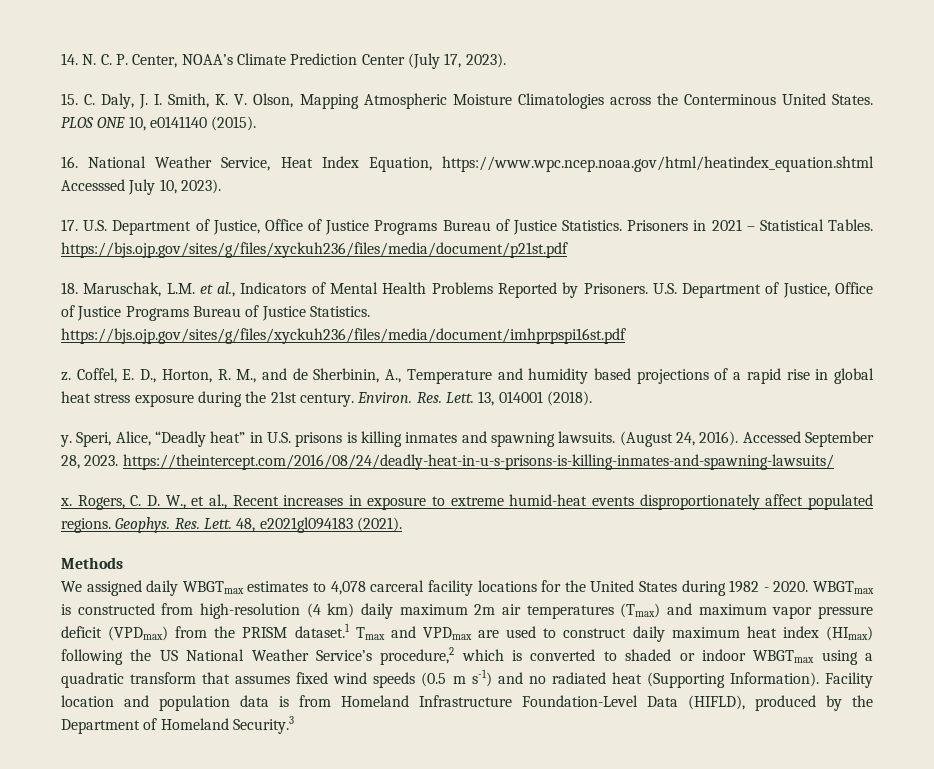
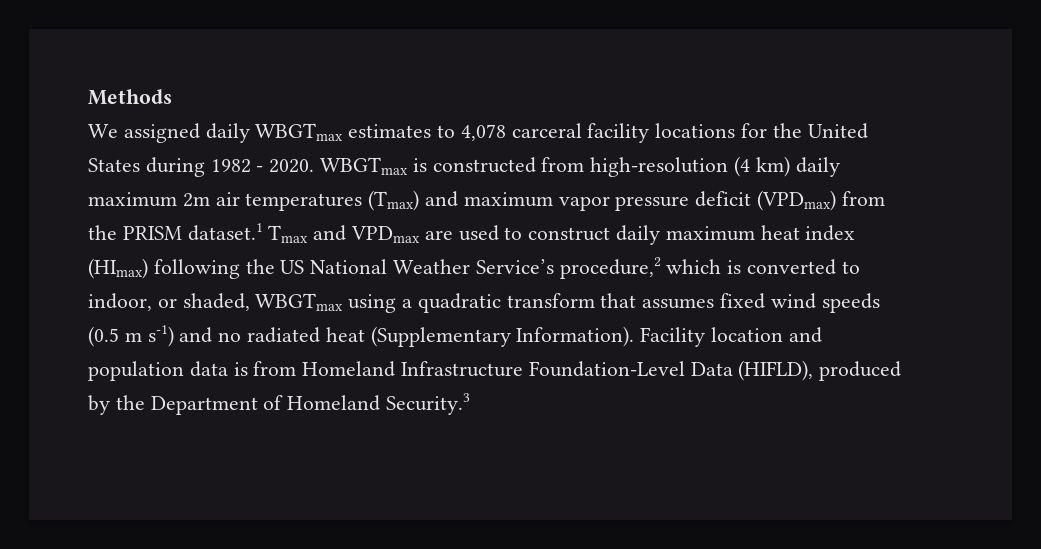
[61,53,506,69] [61,93,873,109] [61,116,257,131] [61,156,874,172] [61,179,221,195] [61,219,873,235] [61,242,568,258] [61,282,873,298] [61,305,370,321] [61,328,626,344] [61,368,874,384] [61,391,592,407] [60,431,875,447] [61,454,834,470] [60,494,873,510] [61,517,402,533] 14. N. C. P. Center, NOAA’s Climate Prediction Center (July 17, 2023). // 15. C. Daly, J. I. Smith, K. V. Olson, Mapping Atmospheric Moisture Climatologies across the Conterminous United States. PLOS ONE 10, e0141140 (2015). // 16. National Weather Service, Heat Index Equation, https://www.wpc.ncep.noaa.gov/html/heatindex_equation.shtml Accesssed July 10, 2023). // 17. U.S. Department of Justice, Office of Justice Programs Bureau of Justice Statistics. Prisoners in 2021 – Statistical Tables. https://bjs.ojp.gov/sites/g/files/xyckuh236/files/media/document/p21st.pdf // 18. Maruschak, L.M. et al., Indicators of Mental Health Problems Reported by Prisoners. U.S. Department of Justice, Office of Justice Programs Bureau of Justice Statistics. https://bjs.ojp.gov/sites/g/files/xyckuh236/files/media/document/imhprpspi16st.pdf // z. Coffel, E. D., Horton, R. M., and de Sherbinin, A., Temperature and humidity based projections of a rapid rise in global heat stress exposure during the 21st century. Environ. Res. Lett. 13, 014001 (2018). // y. Speri, Alice, “Deadly heat” in U.S. prisons is killing inmates and spawning lawsuits. (August 24, 2016). Accessed September 28, 2023. https://theintercept.com/2016/08/24/deadly-heat-in-u-s-prisons-is-killing-inmates-and-spawning-lawsuits/ // x. Rogers, C. D. W., et al., Recent increases in exposure to extreme humid-heat events disproportionately affect populated regions. Geophys. Res. Lett. 48, e2021gl094183 (2021). // -> (88, 97) none
[625,649,746,661] shaded or indoor -> [88,293,250,311] indoor, or shaded,
[646,672,725,688] (Supporting -> [370,326,511,347] (Supplementary

